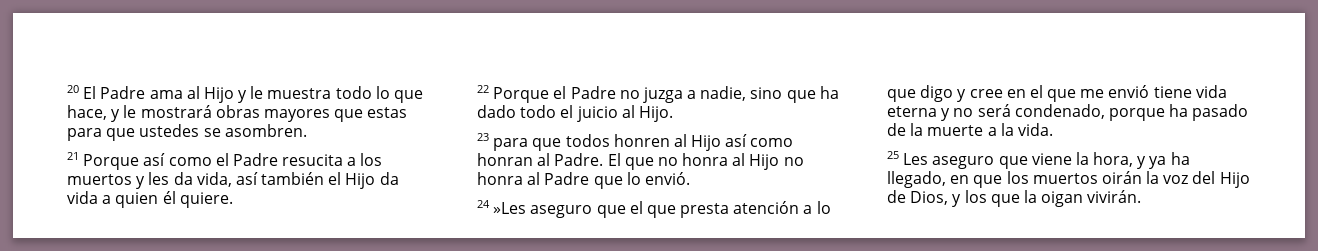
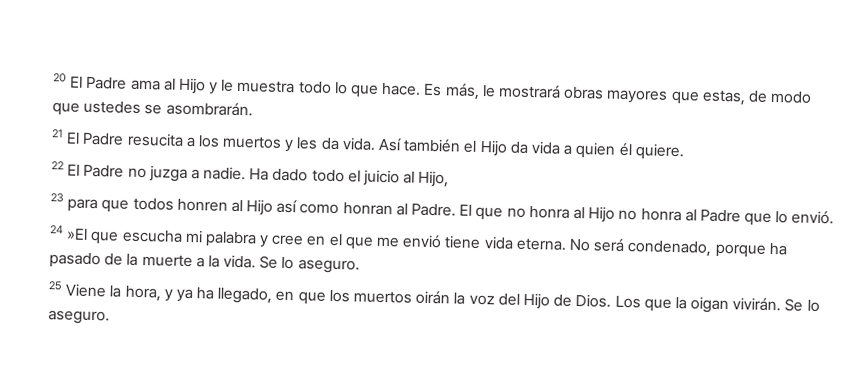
[67,105,121,122] hace, y -> [381,82,480,100] hace. Es más,
[367,107,408,118] [67,128,102,141] estas para -> [701,89,813,106] estas, de modo
[224,124,307,137] asombren. -> [165,101,253,117] asombrarán.
[83,153,229,170] Porque así como el -> [66,132,81,144] El
[196,172,258,187] vida, así -> [341,137,403,152] vida. Así
[493,86,567,103] Porque el -> [67,164,81,176] El
[700,86,839,103] nadie, sino que ha -> [203,166,270,181] nadie. Ha
[638,106,673,122] Hijo. -> [418,170,450,188] Hijo,
[493,201,831,218] [887,85,954,102] »Les aseguro que el que presta atención a lo que digo -> [66,228,257,248] »El que escucha mi palabra
[887,106,974,121] eterna y no -> [515,237,591,252] eterna. No
[887,151,1072,169] // 25 Les aseguro que viene -> [259,255,360,274] [48,281,107,298] Se lo aseguro. // 25 Viene
[910,190,987,207] Dios, y los -> [575,293,641,309] Dios. Los
(1142, 196) none -> [784,298,820,313] [48,310,110,325] Se lo aseguro.

